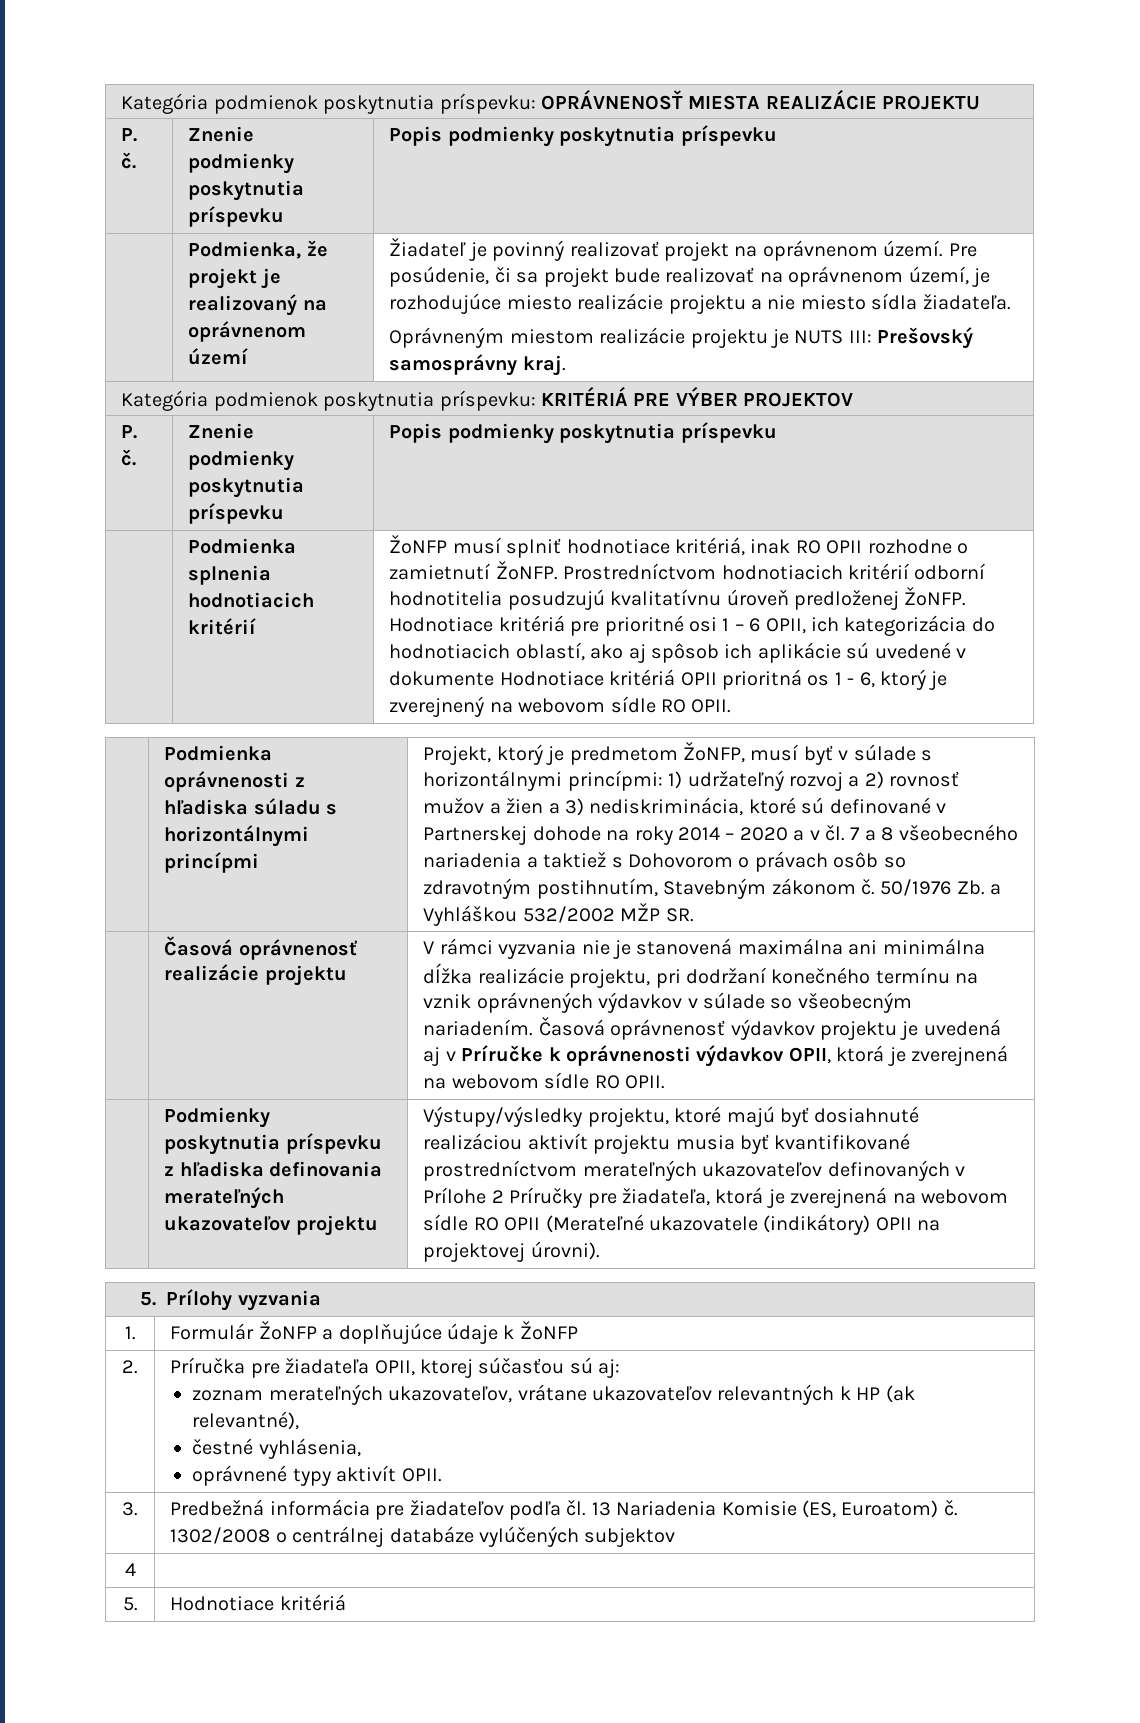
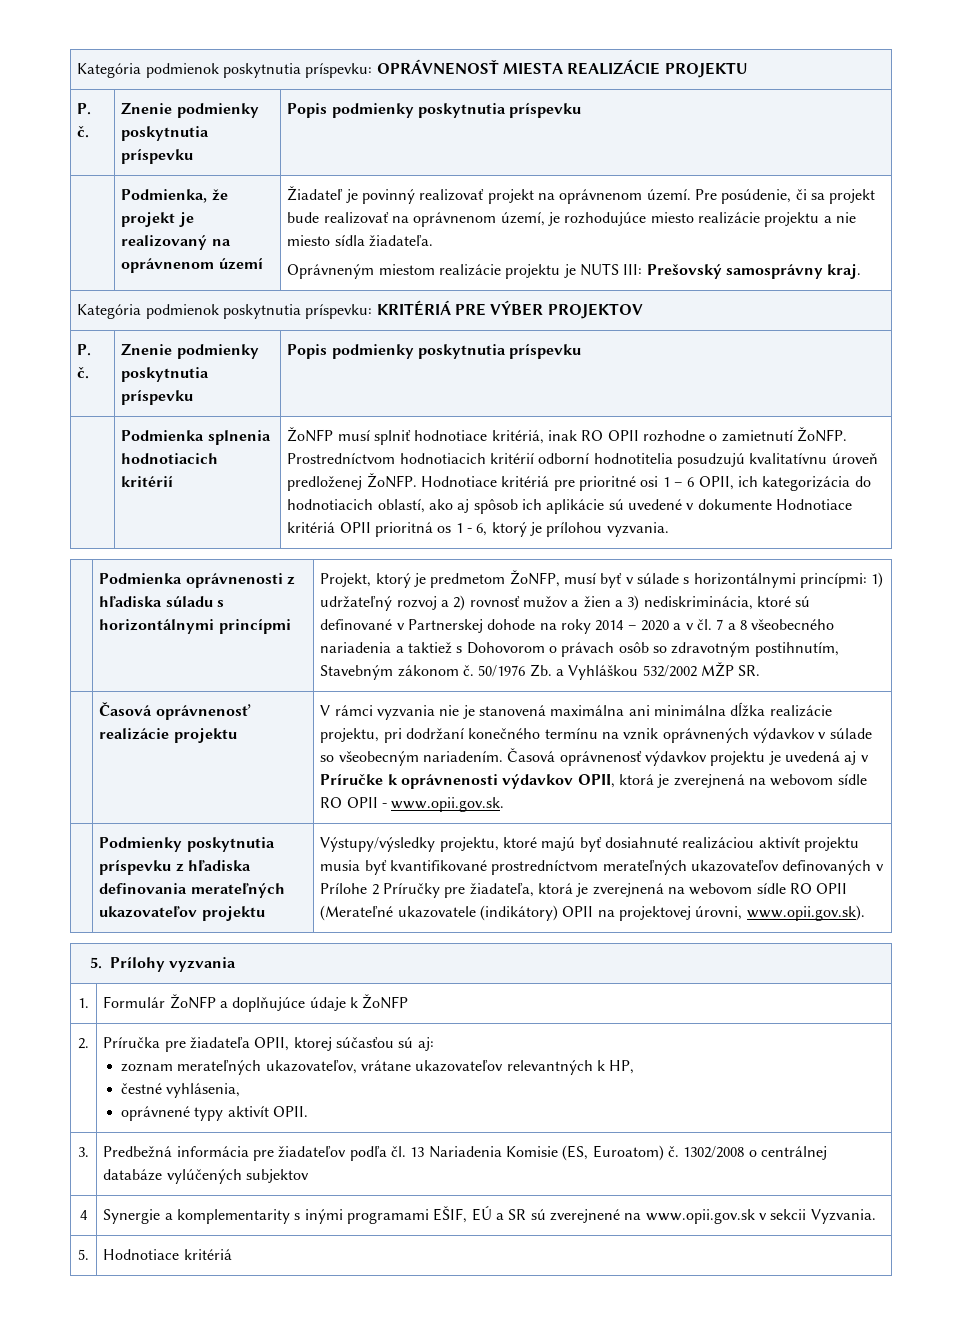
[389,696,732,717] zverejnený na webovom sídle RO OPII. -> [546,522,669,537] prílohou vyzvania.
[624,1075,665,1089] OPII. -> [346,797,505,812] OPII - www.opii.gov.sk.
[530,1241,600,1260] úrovni). -> [695,905,865,921] úrovni, www.opii.gov.sk).
[856,1385,915,1403] [192,1411,300,1430] HP (ak relevantné), -> [609,1060,635,1074] HP,
(136, 1569) none -> [103,1206,876,1224] Synergie a komplementarity s inými programami EŠIF, EÚ a SR sú zverejnené na www.opii.gov.sk v sekcii Vyzvania.

